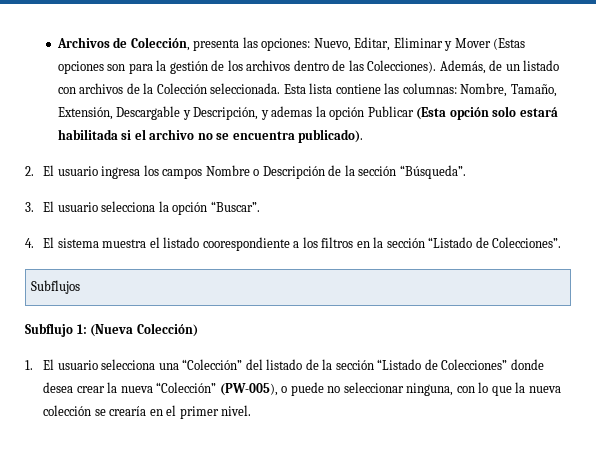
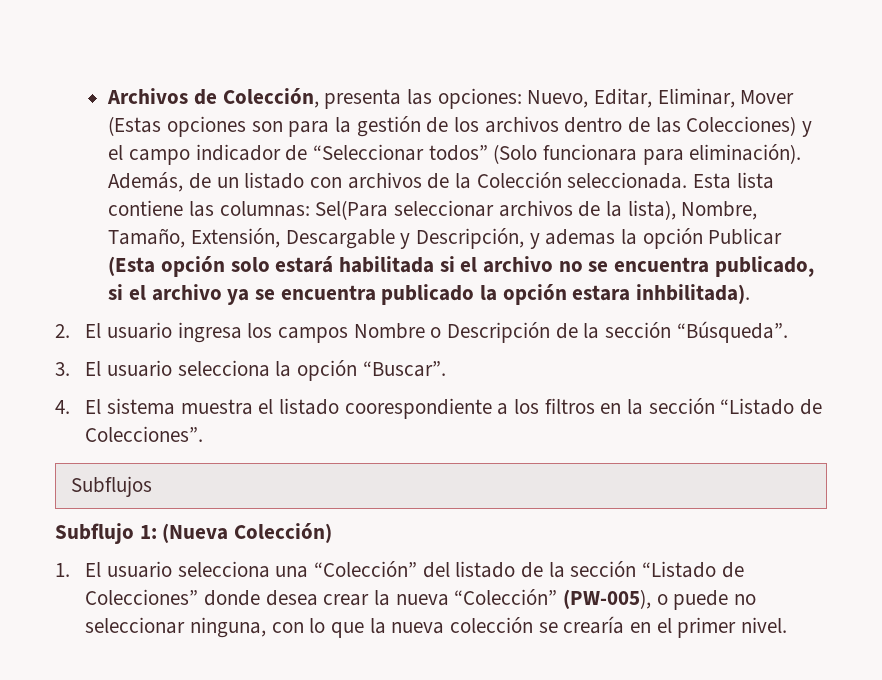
[393,37,453,51] Eliminar y -> [657,88,735,108] Eliminar,
[367,60,437,73] Colecciones). -> [686,116,812,137] [108,144,802,165] Colecciones) y el campo indicador de “Seleccionar todos” (Solo funcionara para eliminación).
(457, 88) none -> [315,200,676,220] Sel(Para seleccionar archivos de la lista),
[298,129,364,143] publicado). -> [714,256,814,277] [108,284,750,305] publicado, si el archivo ya se encuentra publicado la opción estara inhbilitada).

